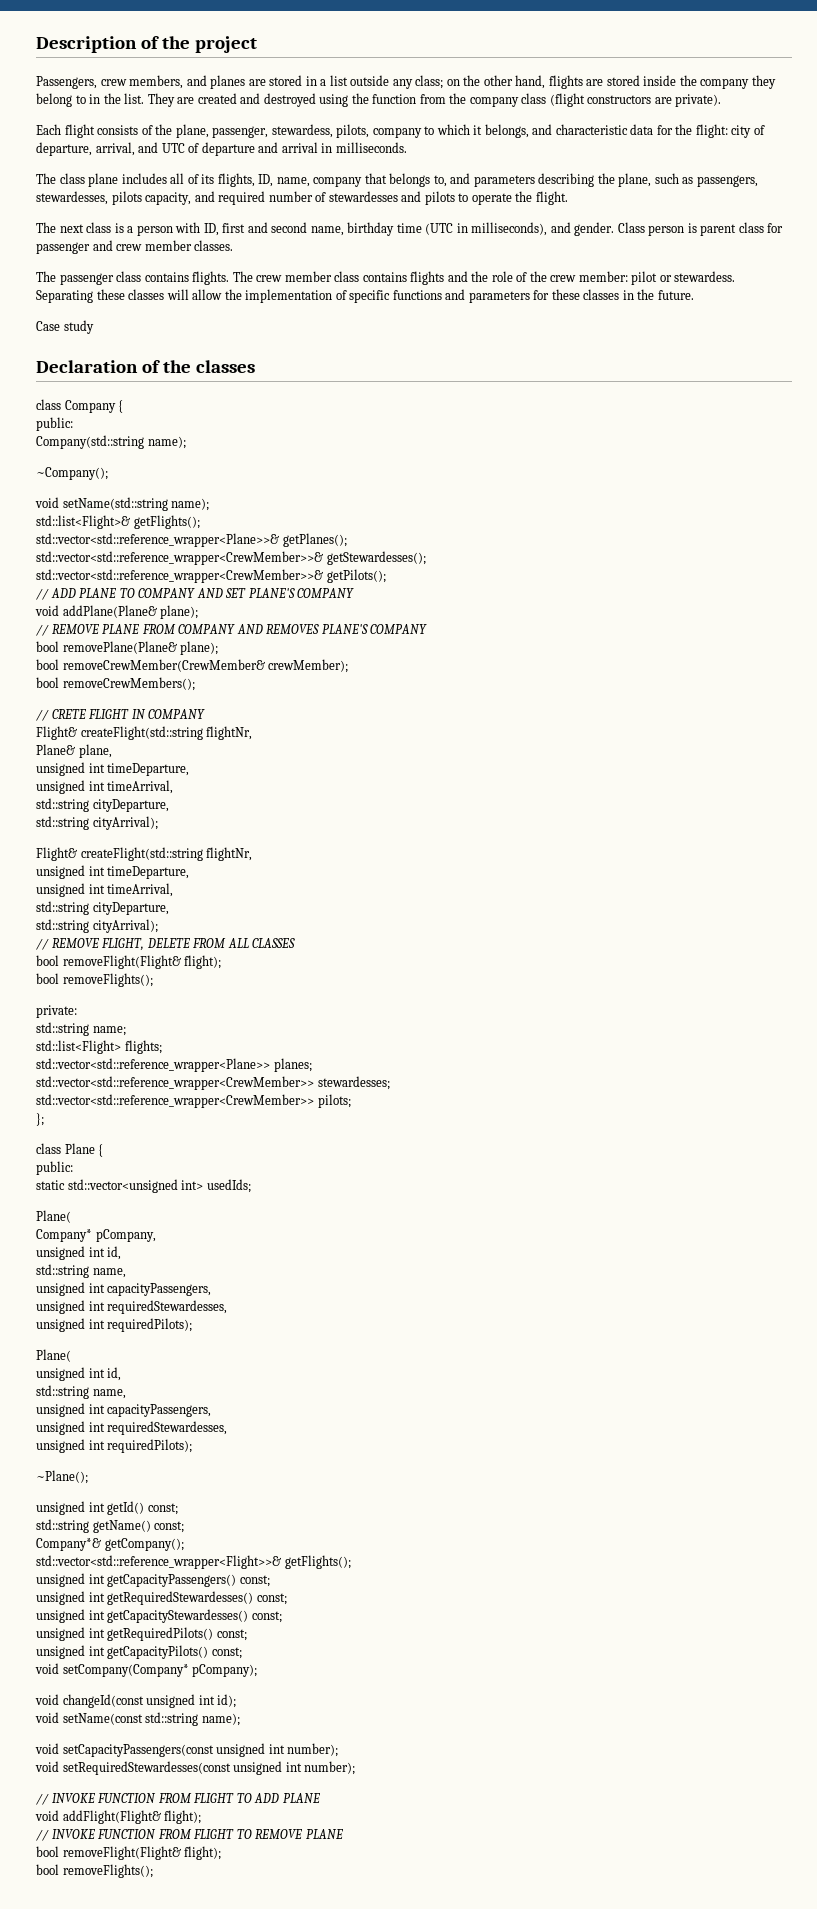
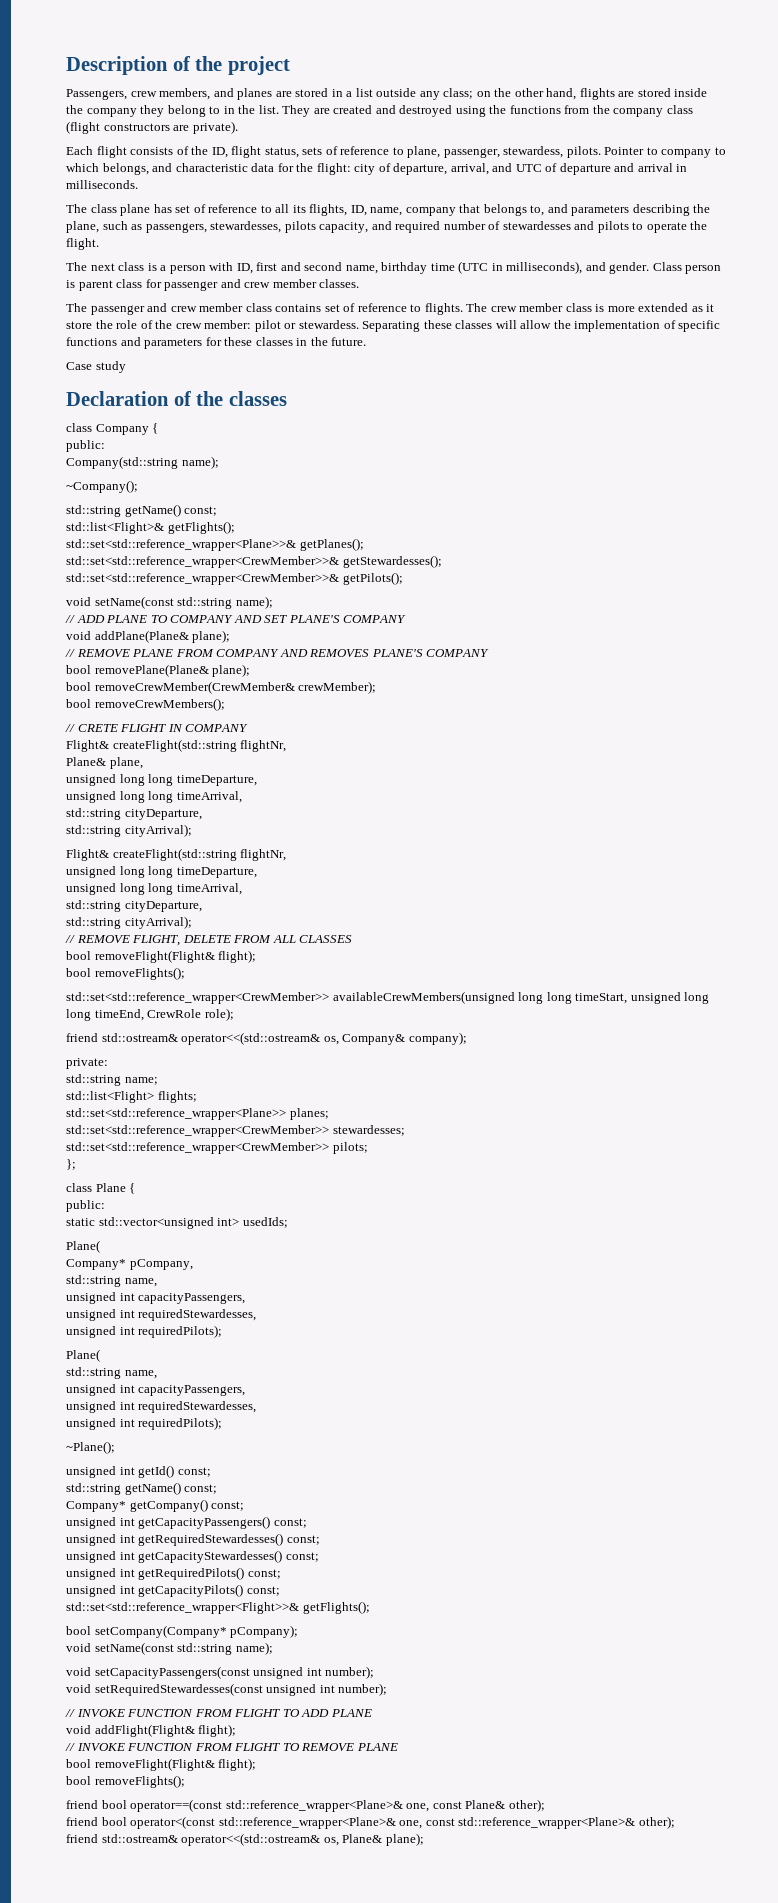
[372,94,417,104] function -> [509,105,561,114] functions
[175,124,370,138] plane, passenger, stewardess, pilots, -> [211,146,658,158] ID, flight status, sets of reference to plane, passenger, stewardess, pilots. Pointer to
[473,125,483,135] it -> (99, 167) none
[121,173,199,184] includes all of -> [153,204,290,213] has set of reference to all
[116,271,189,282] class contains -> [147,303,422,312] and crew member class contains set of reference to
[362,271,468,285] contains flights and -> [595,303,715,312] [66,321,92,329] is more extended as it store
[35,497,210,511] void setName(std::string name); -> [66,504,218,517] std::string getName() const;
[36,533,279,547] std::vector<std::reference_wrapper<Plane>>& -> [66,539,296,551] std::set<std::reference_wrapper<Plane>>&
[36,551,323,565] std::vector<std::reference_wrapper<CrewMember>>& -> [66,556,339,568] std::set<std::reference_wrapper<CrewMember>>&
[36,569,323,583] std::vector<std::reference_wrapper<CrewMember>>& -> [66,573,339,585] std::set<std::reference_wrapper<CrewMember>>&
(386, 576) none -> [66,596,273,609] // void setName(const std::string name);
[88,763,190,776] [36,780,105,794] int timeDeparture, // unsigned int -> [119,774,257,786] [66,791,174,803] long long timeDeparture, // unsigned long long
[88,866,190,879] [36,883,105,897] int timeDeparture, // unsigned int -> [119,866,257,878] [66,883,174,895] long long timeDeparture, // unsigned long long
(153, 980) none -> [66,991,710,1004] [66,1008,234,1021] [66,1032,467,1045] // std::set<std::reference_wrapper<CrewMember>> availableCrewMembers(unsigned long long timeStart, unsigned long long timeEnd, CrewRole role); // friend std::ostream& operator<<(std::ostream& os, Company& company);
[36,1058,270,1072] std::vector<std::reference_wrapper<Plane>> -> [66,1108,286,1120] std::set<std::reference_wrapper<Plane>>
[36,1076,314,1090] std::vector<std::reference_wrapper<CrewMember>> -> [66,1125,329,1137] std::set<std::reference_wrapper<CrewMember>>
[36,1094,314,1108] std::vector<std::reference_wrapper<CrewMember>> -> [66,1142,329,1154] std::set<std::reference_wrapper<CrewMember>>
[36,1246,122,1260] // unsigned int id, -> (193, 1264) none
[36,1367,122,1381] // unsigned int id, -> (100, 1355) none
[36,1538,184,1551] [36,1555,351,1569] Company*& getCompany(); // std::vector<std::reference_wrapper<Flight>>& getFlights(); -> [66,1499,245,1512] Company* getCompany() const;
[35,1663,59,1674] void -> [66,1601,370,1614] [66,1626,91,1635] std::set<std::reference_wrapper<Flight>>& getFlights(); // bool
[35,1694,237,1708] // void changeId(const unsigned int id); -> (299, 1631) none
(153, 1871) none -> [66,1799,545,1812] [66,1816,675,1829] [66,1833,424,1846] // friend bool operator==(const std::reference_wrapper<Plane>& one, const Plane& other); // friend bool operator<(const std::reference_wrapper<Plane>& one, const std::reference_wrapper<Plane>& other); // friend std::ostream& operator<<(std::ostream& os, Plane& plane);

